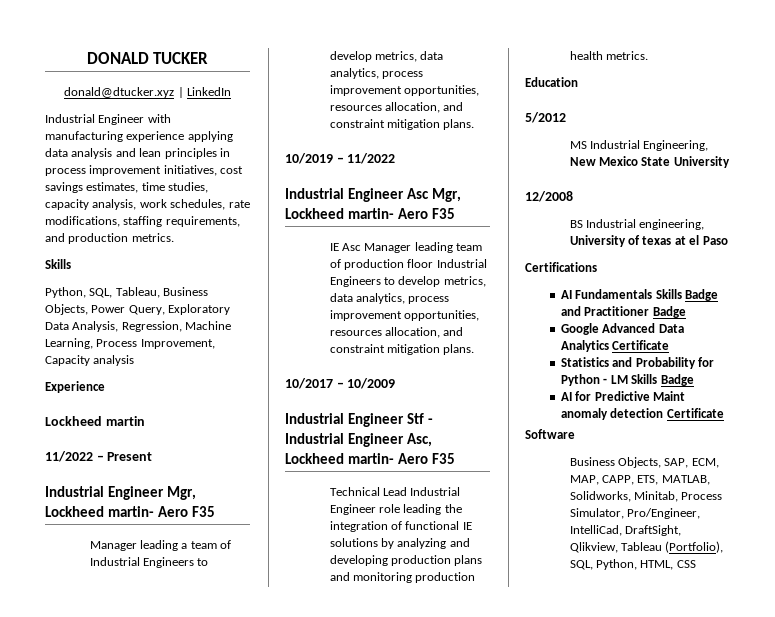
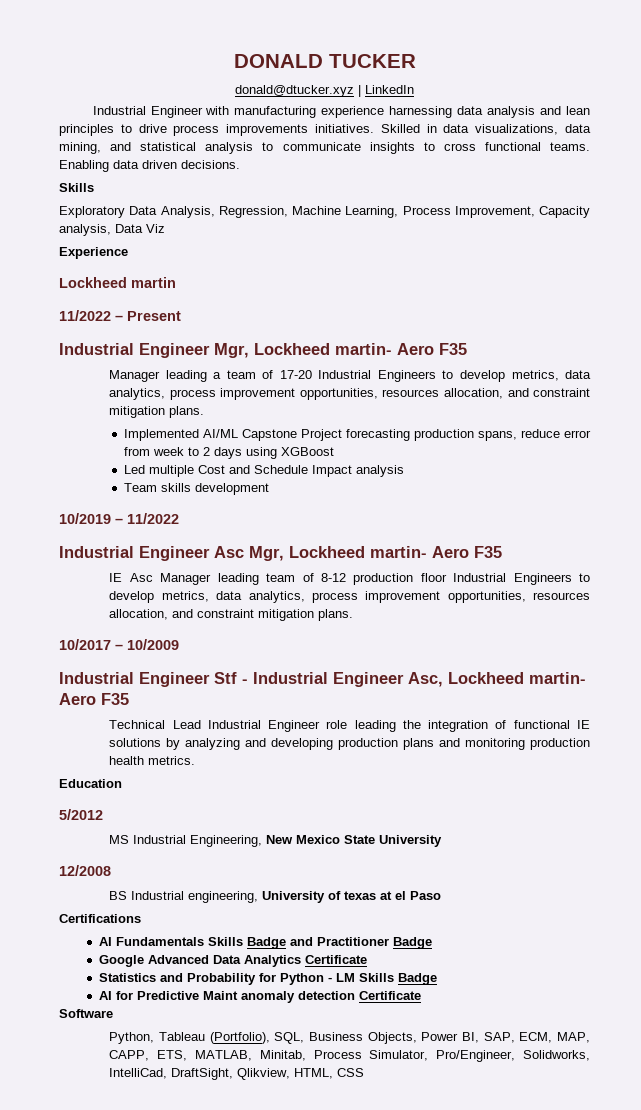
[187,131,233,142] applying -> [389,106,453,118] harnessing
[219,148,230,157] [45,165,244,176] [45,182,209,193] [45,199,250,210] [45,216,240,227] [45,233,174,244] [45,259,71,269] [45,287,209,298] [45,304,165,315] in process improvement initiatives, cost savings estimates, time studies, capacity analysis, work schedules, rate modifications, staffing requirements, and production metrics. // Skills // Python, SQL, Tableau, Business Objects, Power Query, -> [120,124,591,136] [59,142,591,154] [59,160,240,172] [59,183,94,192] to drive process improvements initiatives. Skilled in data visualizations, data mining, and statistical analysis to communicate insights to cross functional teams. Enabling data driven decisions. // Skills //
[93,355,135,366] analysis -> [59,224,165,236] analysis, Data Viz
(232, 544) none -> [279,370,312,379] 17-20
(475, 124) none -> [123,429,591,441] [123,447,334,459] [123,465,404,477] [123,483,269,495] // Implemented AI/ML Capstone Project forecasting production spans, reduce error from week to 2 days using XGBoost // Led multiple Cost and Schedule Impact analysis // Team skills development
(341, 263) none -> [320,573,346,582] 8-12
[569,457,662,468] Business Objects, -> [109,1032,480,1044] Python, Tableau (Portfolio), SQL, Business Objects, Power BI,
[569,491,631,502] Solidworks, -> (253, 1055) none
(701, 513) none -> [523,1050,590,1061] Solidworks,
[621,541,724,553] [569,559,638,570] Tableau (Portfolio), SQL, Python, -> (291, 1074) none

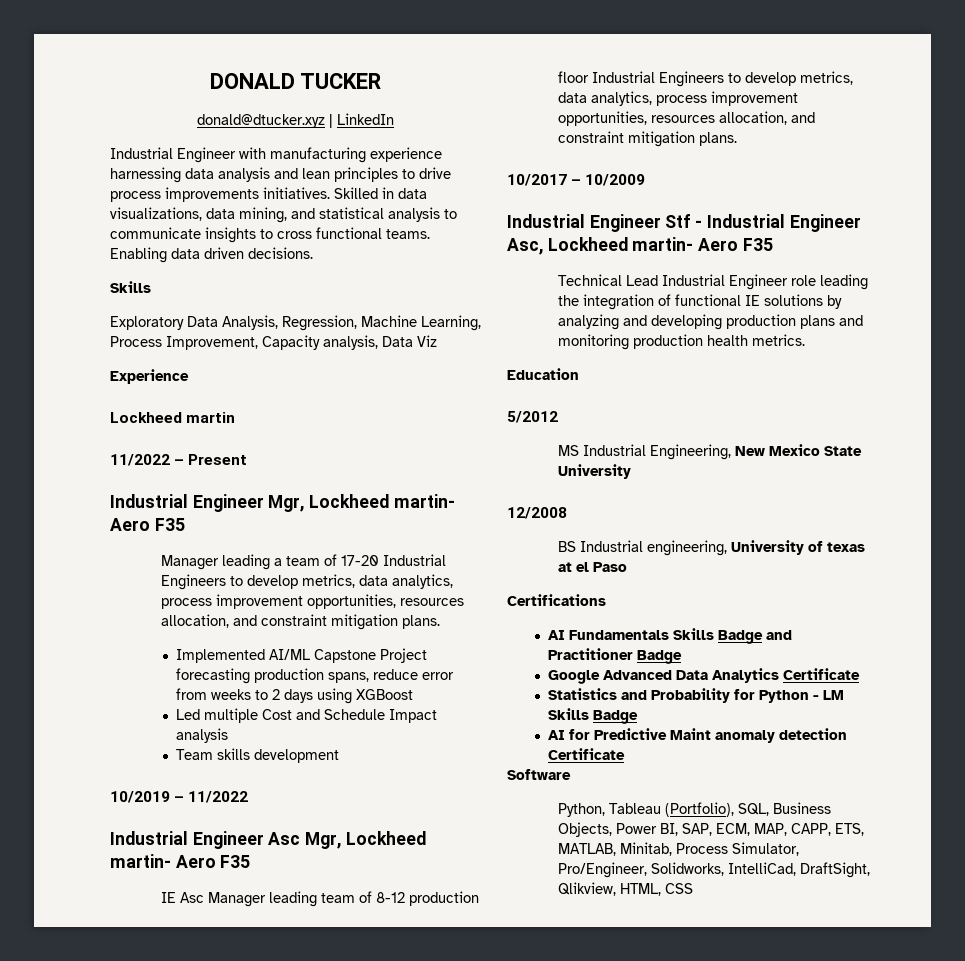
[152,447,184,456] week -> [211,689,252,700] weeks

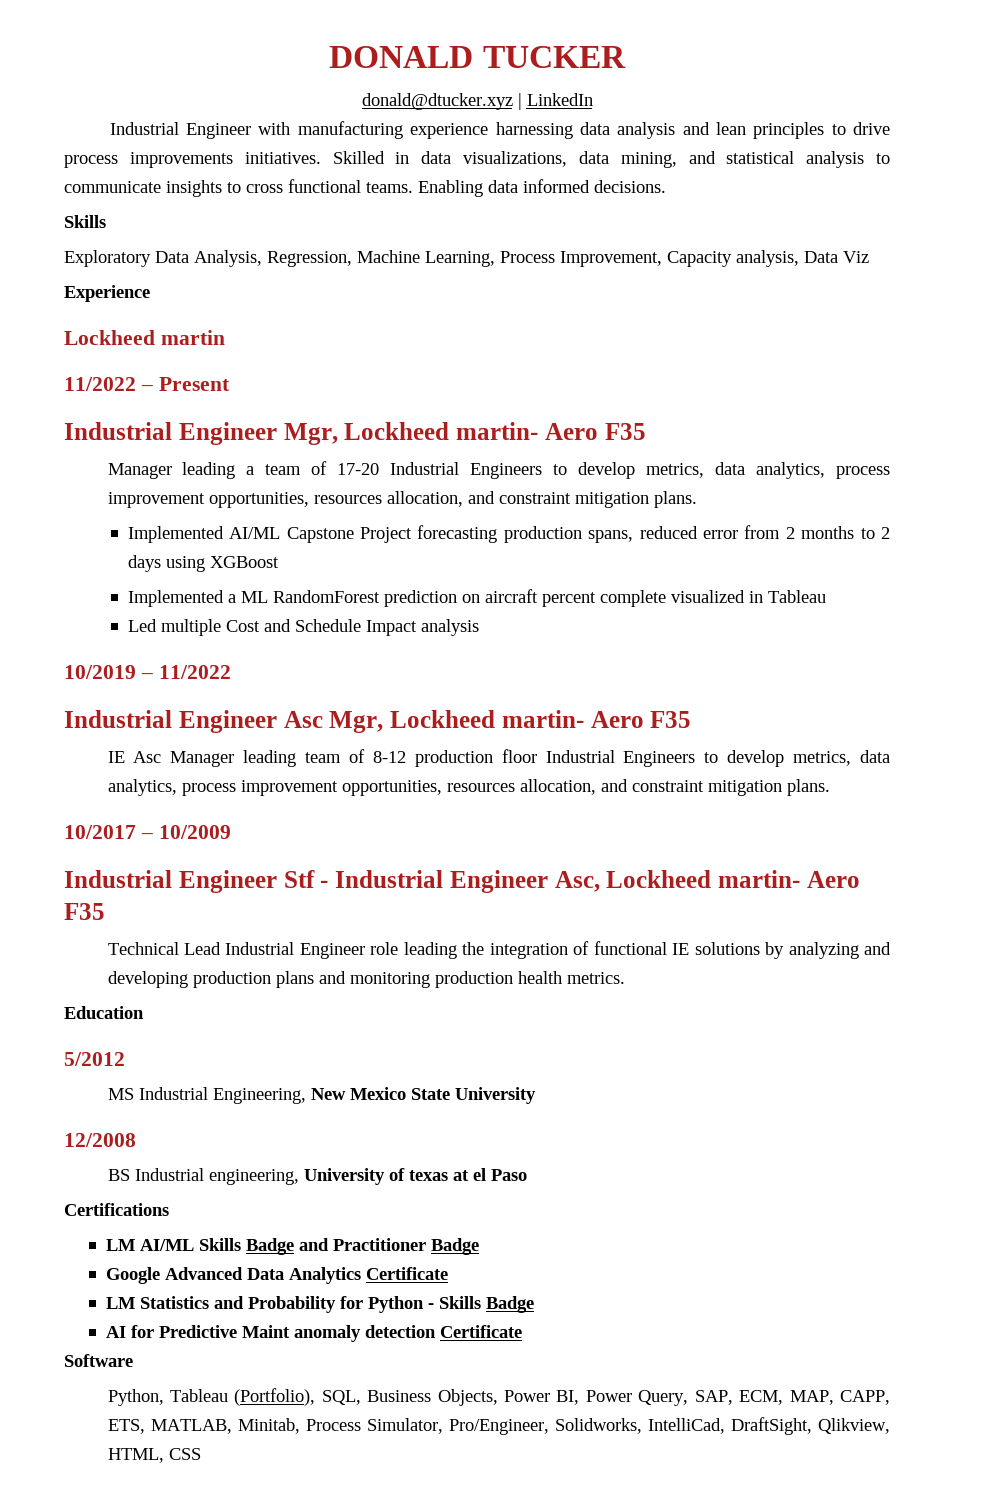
[204,247,244,259] driven -> [523,179,590,193] informed
[373,669,419,680] reduce -> [639,526,698,539] reduced
[211,689,252,700] weeks -> [785,526,855,539] 2 months
(414, 694) none -> [127,589,826,607] // Implemented a ML RandomForest prediction on aircraft percent complete visualized in Tableau
[176,748,340,763] // Team skills development -> (479, 627) none
[548,630,670,640] AI Fundamentals -> [106,1239,195,1251] LM AI/ML
(861, 674) none -> [106,1297,136,1309] LM
[823,690,845,700] LM -> (435, 1306) none
(678, 829) none -> [585,1390,689,1406] Power Query,

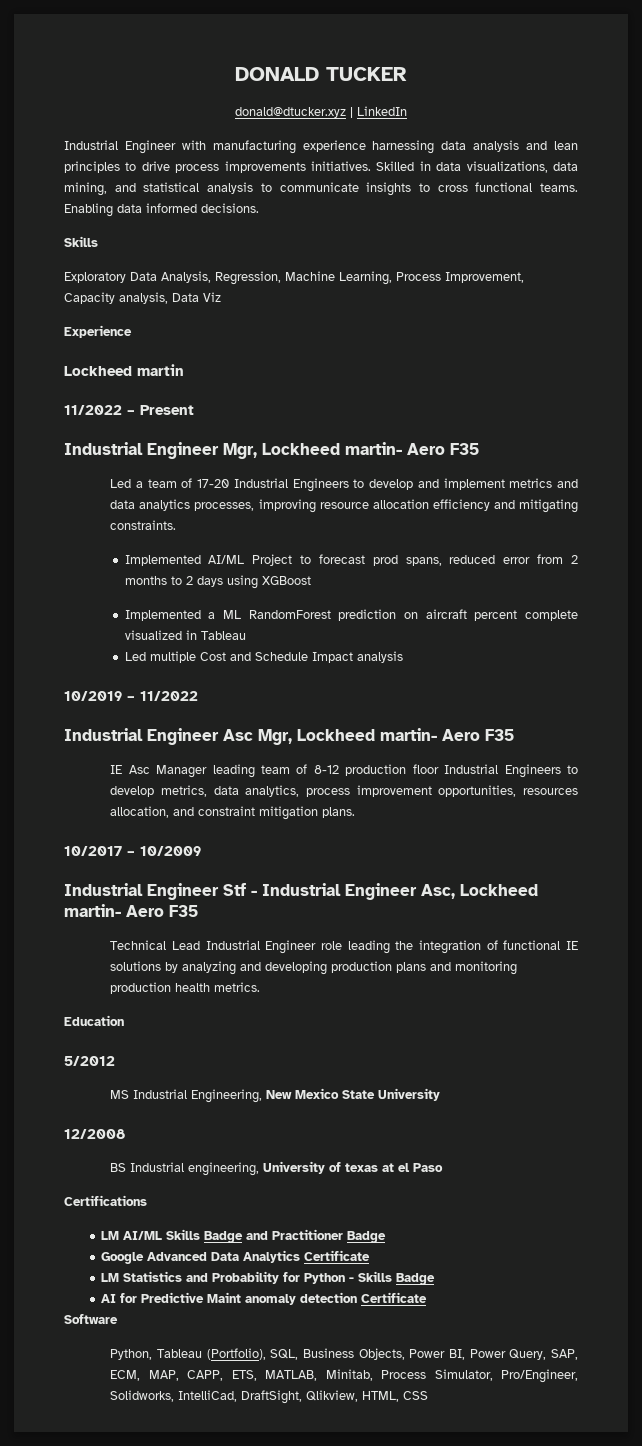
[107,462,236,479] Manager leading -> [110,479,132,488] Led
[646,462,890,479] [107,491,697,508] [127,525,582,543] metrics, data analytics, process improvement opportunities, resources allocation, and constraint mitigation plans. // Implemented AI/ML Capstone Project forecasting production -> [417,478,578,490] [110,499,578,513] [110,520,177,530] [124,554,398,566] and implement metrics and data analytics processes, improving resource allocation efficiency and mitigating constraints. // Implemented AI/ML Project to forecast prod

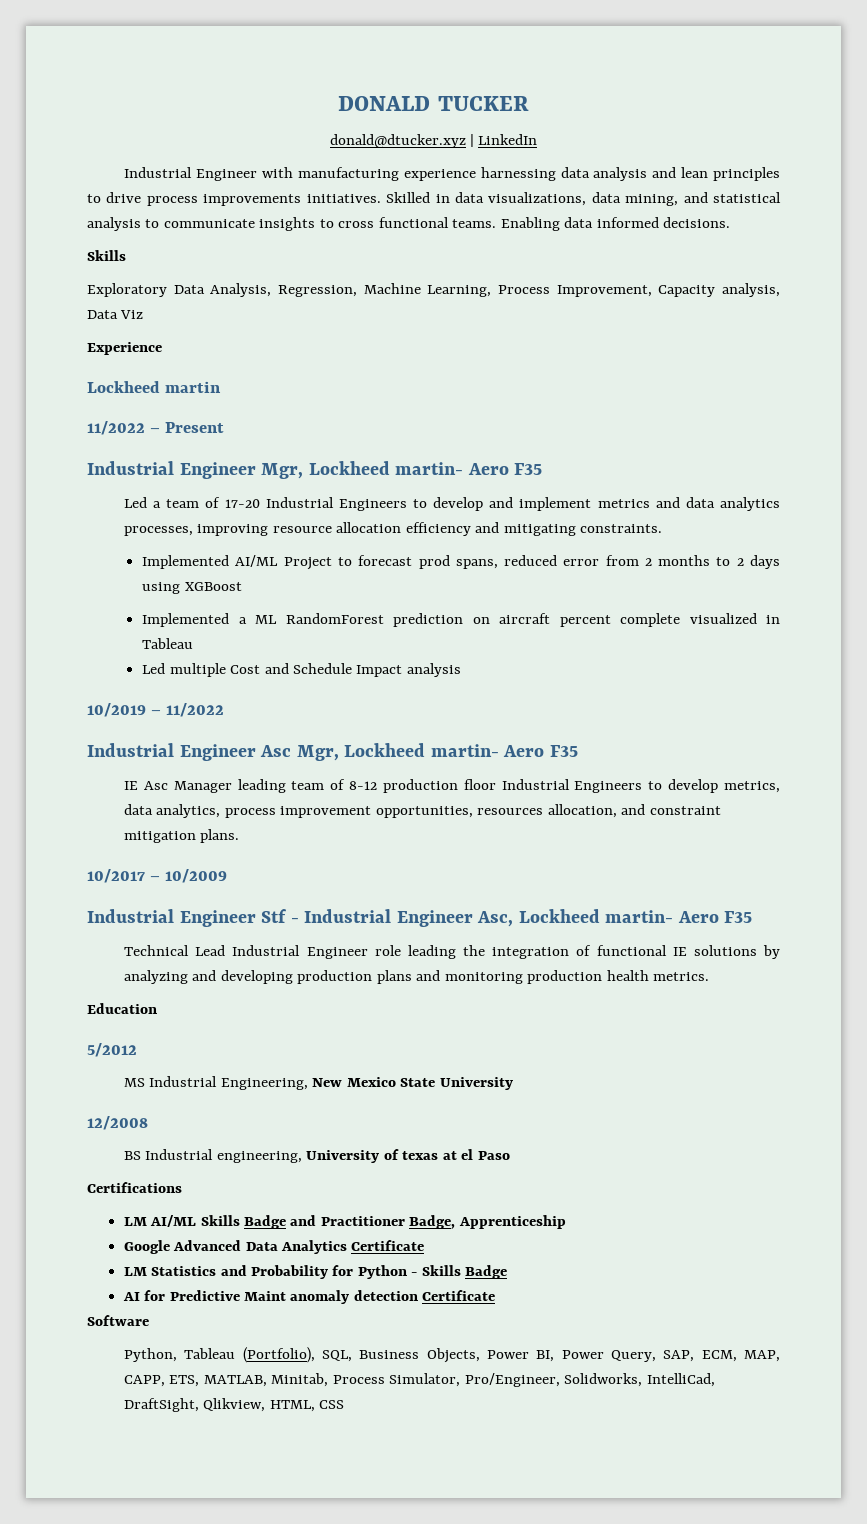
[347,1231,387,1243] Badge -> [409,1215,566,1229] Badge, Apprenticeship

